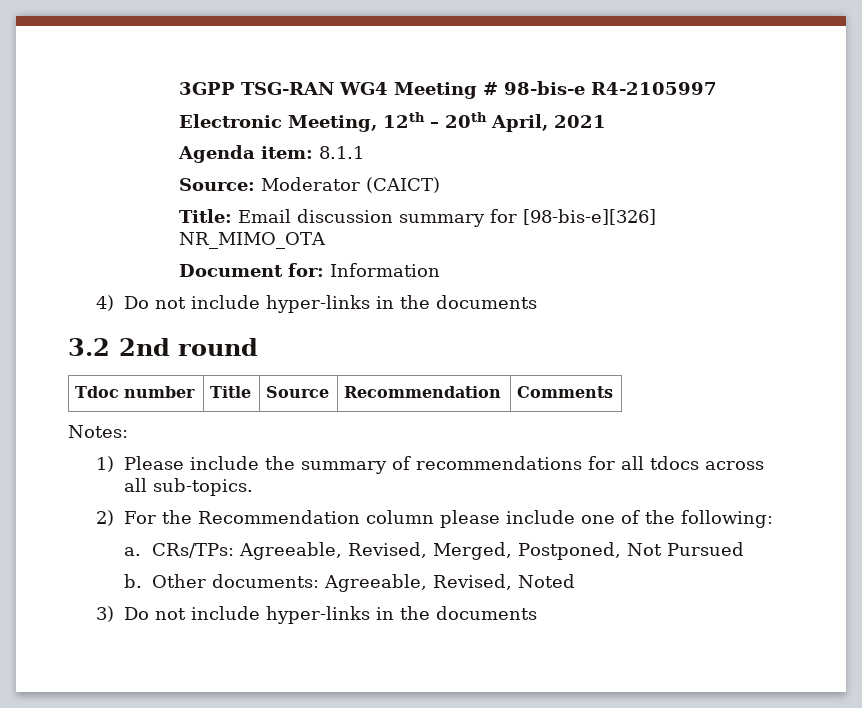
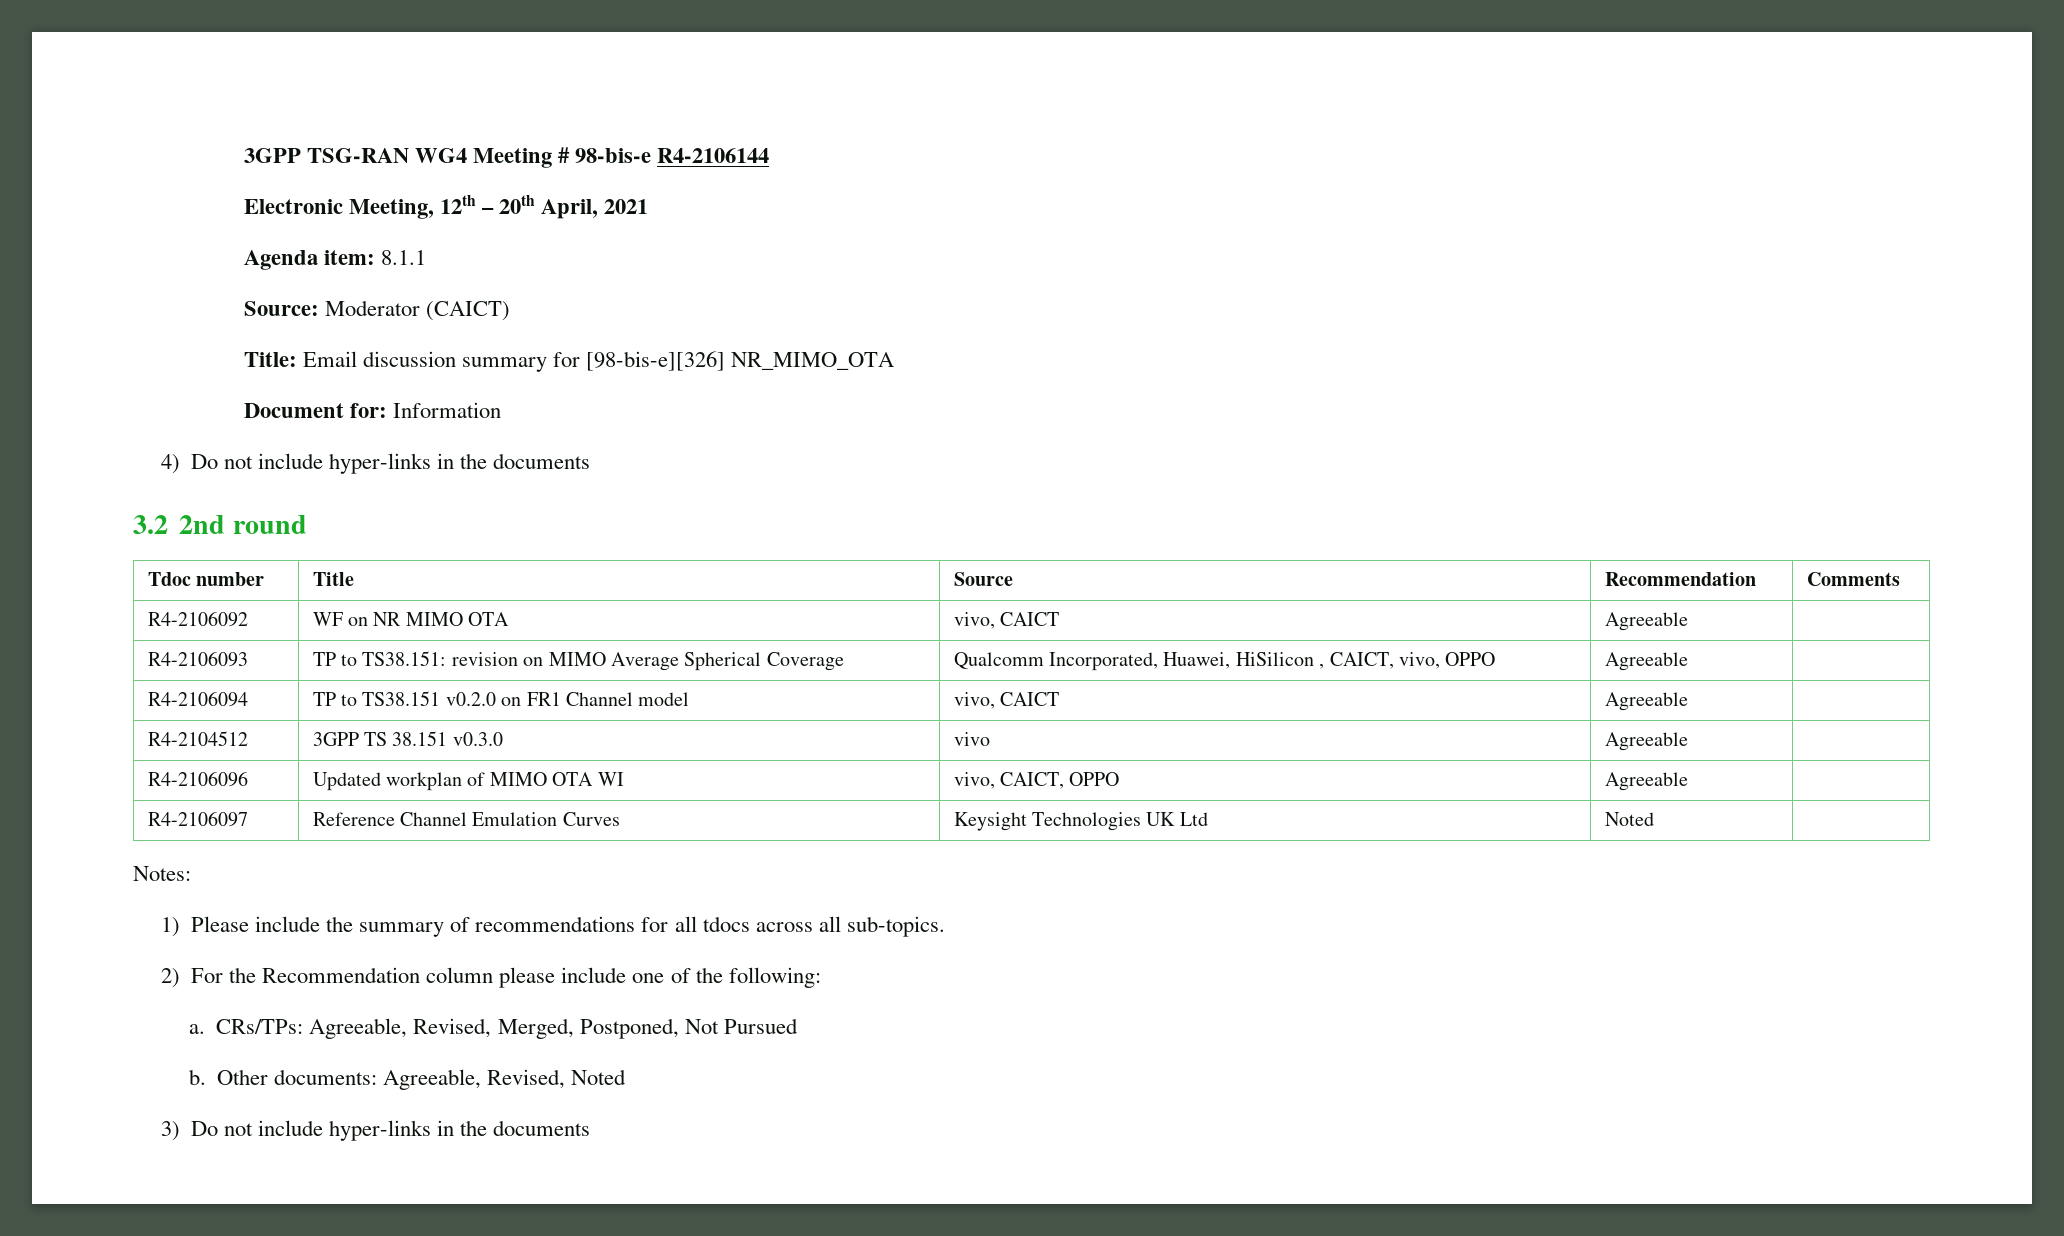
[591,82,718,95] R4-2105997 -> [657,148,770,163] R4-2106144
(614, 392) none -> [147,611,248,627] [312,612,510,626] [953,612,1060,629] [1604,612,1688,631] [147,651,248,667] [312,651,844,671] [953,652,1496,671] [1604,652,1688,671] [147,691,248,707] [312,691,690,706] [953,692,1060,709] [1604,692,1688,711] [147,731,248,746] [312,731,503,746] [953,732,990,746] [1604,732,1688,751] [147,771,248,787] [312,772,624,791] [953,772,1120,789] [1604,772,1688,791] [147,811,248,827] [312,812,620,826] [953,812,1208,831] [1604,812,1654,826] // R4-2106092 | WF on NR MIMO OTA | vivo, CAICT | Agreeable | // R4-2106093 | TP to TS38.151: revision on MIMO Average Spherical Coverage | Qualcomm Incorporated, Huawei, HiSilicon , CAICT, vivo, OPPO | Agreeable | // R4-2106094 | TP to TS38.151 v0.2.0 on FR1 Channel model | vivo, CAICT | Agreeable | // R4-2104512 | 3GPP TS 38.151 v0.3.0 | vivo | Agreeable | // R4-2106096 | Updated workplan of MIMO OTA WI | vivo, CAICT, OPPO | Agreeable | // R4-2106097 | Reference Channel Emulation Curves | Keysight Technologies UK Ltd | Noted |

